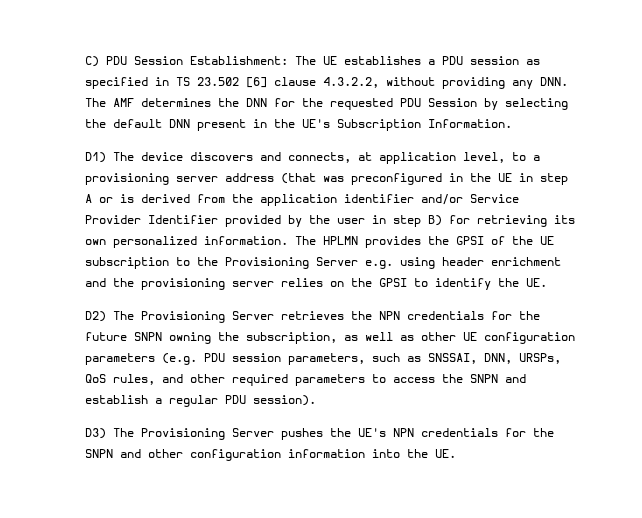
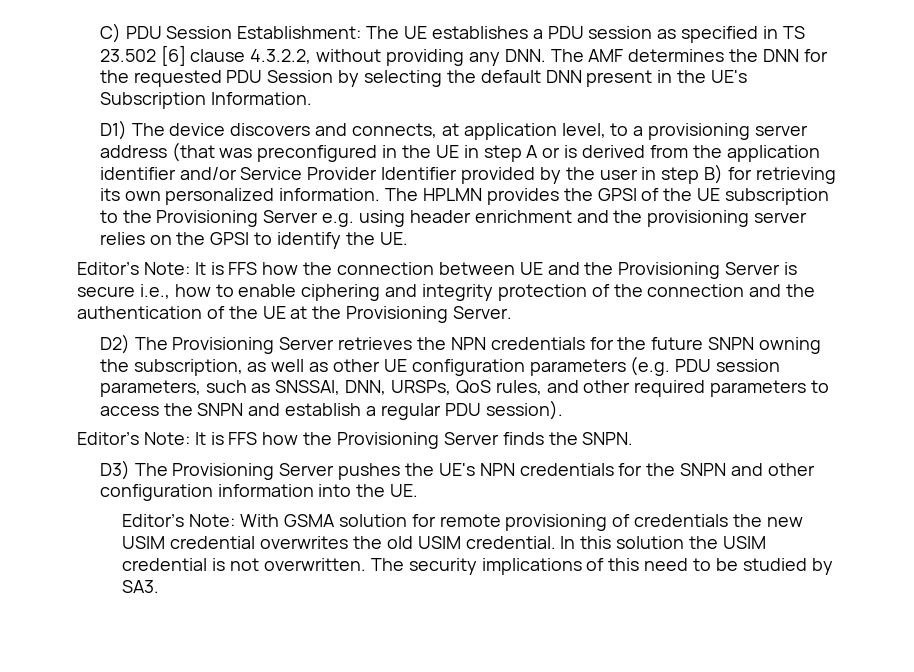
(548, 282) none -> [77,262,798,279] [77,284,816,301] [77,306,513,323] // Editor’s Note: It is FFS how the connection between UE and the Provisioning Server is secure i.e., how to enable ciphering and integrity protection of the connection and the authentication of the UE at the Provisioning Server.
(317, 400) none -> [77,432,634,449] // Editor’s Note: It is FFS how the Provisioning Server finds the SNPN.
(457, 453) none -> [122,514,803,531] [122,536,766,549] [122,558,833,575] [122,580,160,593] // Editor’s Note: With GSMA solution for remote provisioning of credentials the new USIM credential overwrites the old USIM credential. In this solution the USIM credential is not overwritten. The security implications of this need to be studied by SA3.

